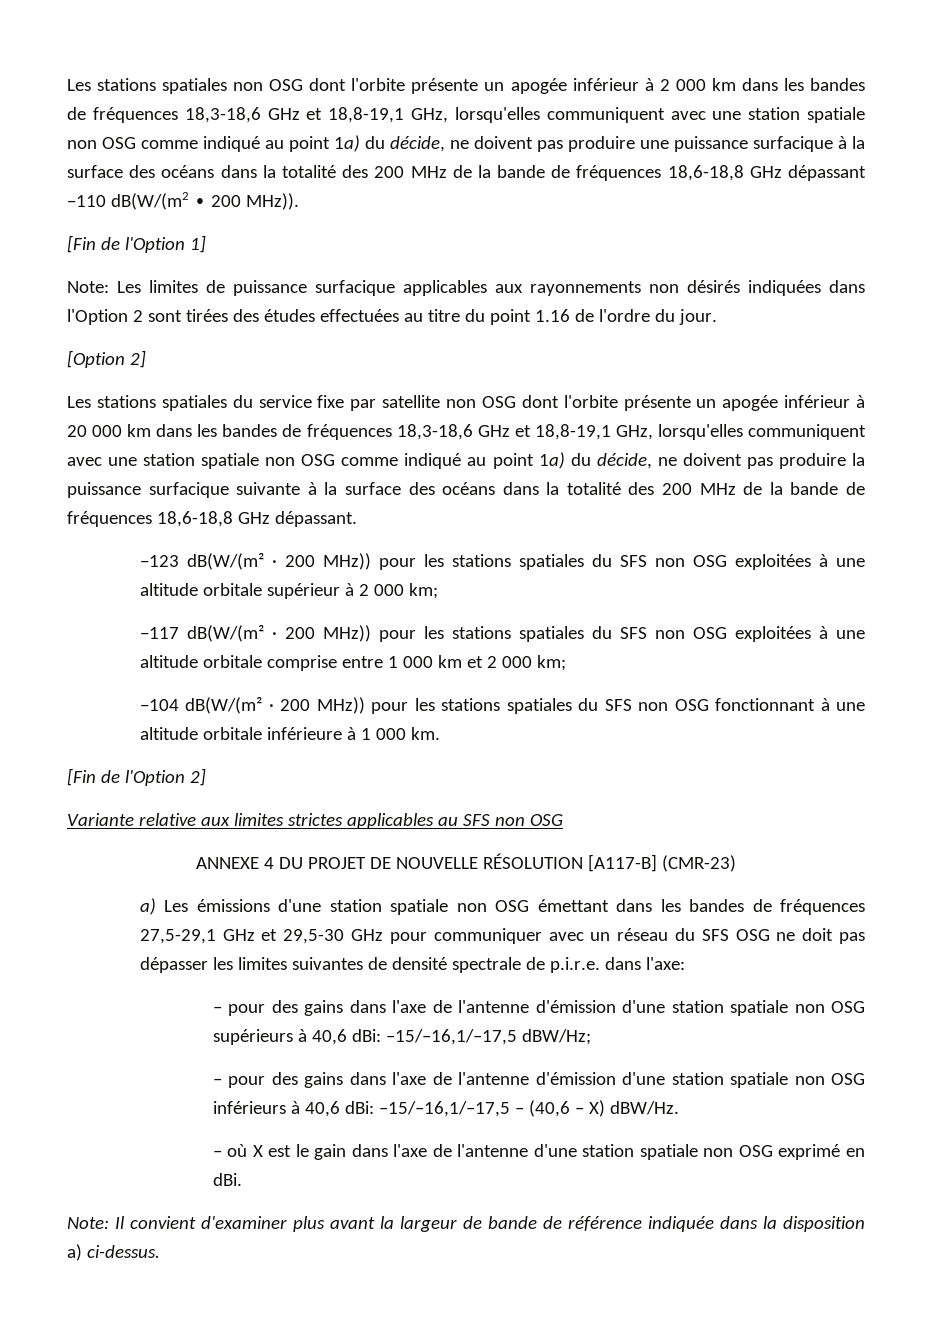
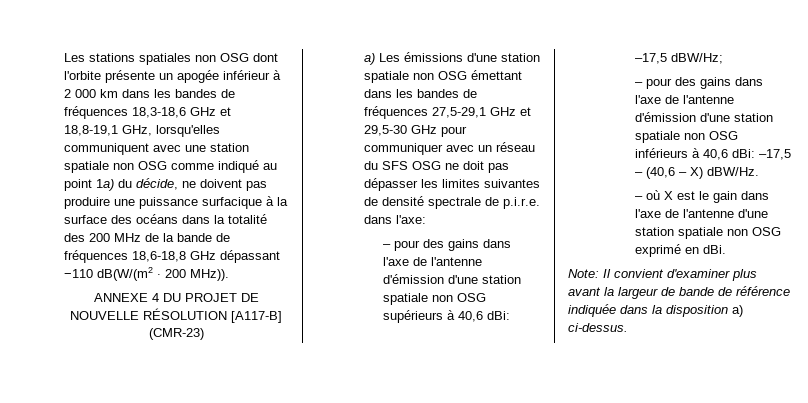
[67,235,206,253] [67,280,865,296] [67,309,717,325] [67,350,146,368] [67,395,865,411] [67,424,866,440] [67,452,865,469] [67,482,866,498] [67,511,357,527] [139,552,865,570] [139,583,438,599] [139,624,865,642] [139,655,566,671] [139,696,866,714] [139,727,440,740] [67,768,206,786] [67,813,563,829] // [Fin de l'Option 1] // Note: Les limites de puissance surfacique applicables aux rayonnements non désirés indiquées dans l'Option 2 sont tirées des études effectuées au titre du point 1.16 de l'ordre du jour. // [Option 2] // Les stations spatiales du service fixe par satellite non OSG dont l'orbite présente un apogée inférieur à 20 000 km dans les bandes de fréquences 18,3-18,6 GHz et 18,8-19,1 GHz, lorsqu'elles communiquent avec une station spatiale non OSG comme indiqué au point 1a) du décide, ne doivent pas produire la puissance surfacique suivante à la surface des océans dans la totalité des 200 MHz de la bande de fréquences 18,6-18,8 GHz dépassant. // −123 dB(W/(m² · 200 MHz)) pour les stations spatiales du SFS non OSG exploitées à une altitude orbitale supérieur à 2 000 km; // −117 dB(W/(m² · 200 MHz)) pour les stations spatiales du SFS non OSG exploitées à une altitude orbitale comprise entre 1 000 km et 2 000 km; // −104 dB(W/(m² · 200 MHz)) pour les stations spatiales du SFS non OSG fonctionnant à une altitude orbitale inférieure à 1 000 km. // [Fin de l'Option 2] // Variante relative aux limites strictes applicables au SFS non OSG -> (229, 275) none
[385,1029,517,1045] –15/–16,1/–17,5 -> [635,53,668,64] –17,5
[378,1101,510,1117] –15/–16,1/–17,5 -> [759,149,792,160] –17,5

